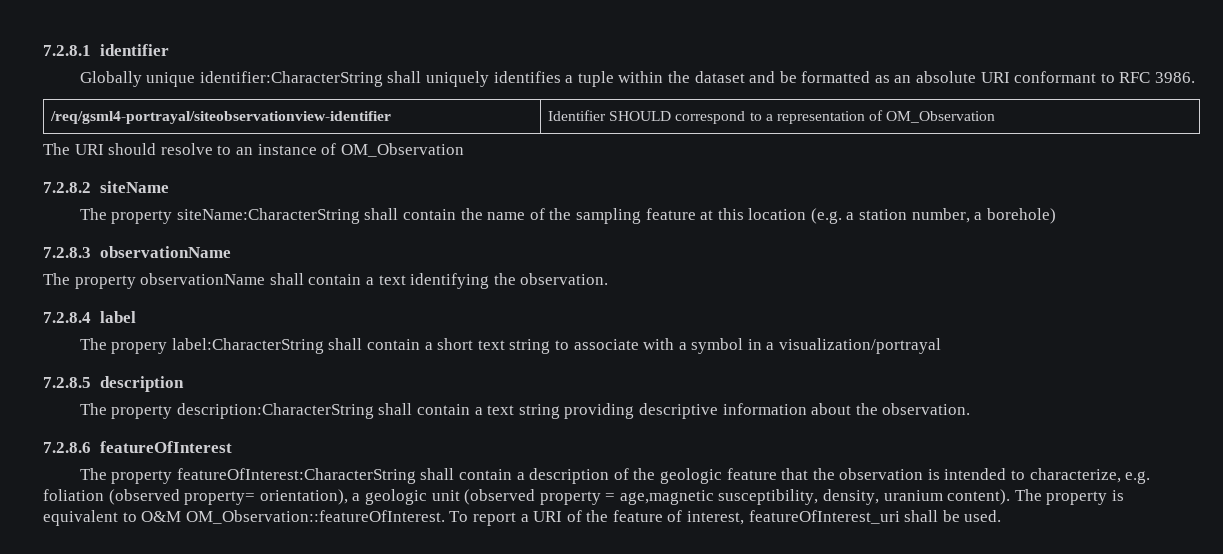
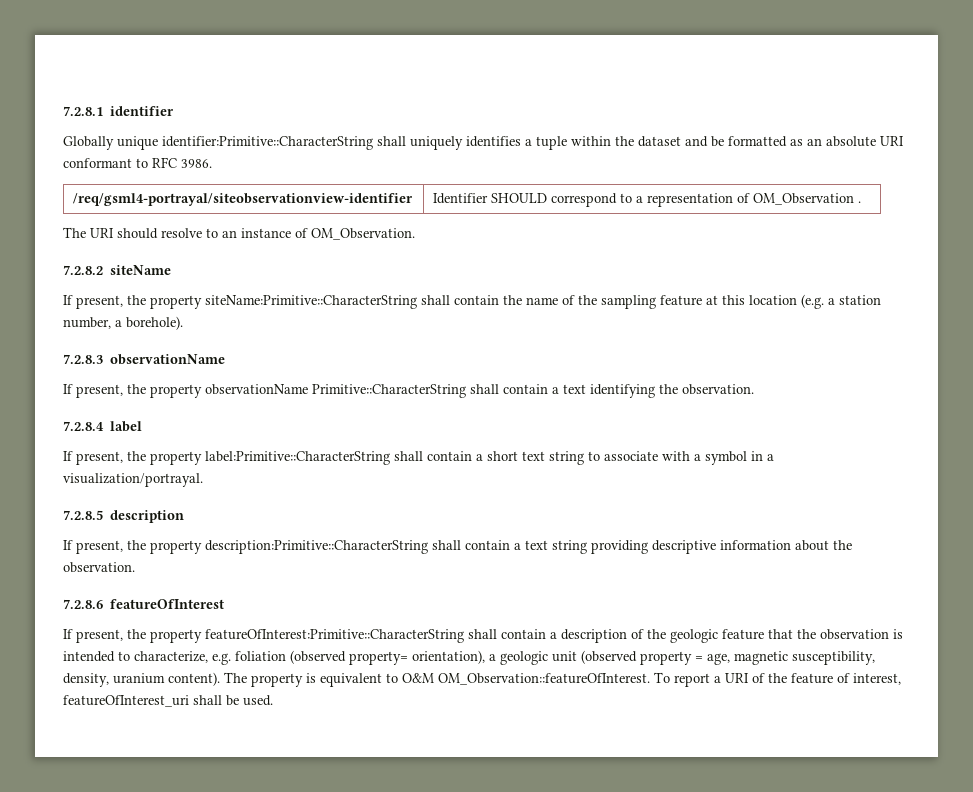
[199,71,383,87] identifier:CharacterString -> [162,136,373,150] identifier:Primitive::CharacterString
(996, 117) none -> [858,201,862,203] .
[340,143,464,157] OM_Observation -> [311,228,415,240] OM_Observation.
[79,208,360,224] The property siteName:CharacterString -> [63,295,417,309] If present, the property siteName:Primitive::CharacterString
[986,208,1056,224] borehole) -> [126,316,183,330] borehole).
[43,273,70,285] The -> [63,384,146,398] If present, the
(266, 279) none -> [312,384,466,398] Primitive::CharacterString
[79,338,324,354] The propery label:CharacterString -> [63,451,390,465] If present, the property label:Primitive::CharacterString
[779,338,942,354] visualization/portrayal -> [63,473,203,487] visualization/portrayal.
[79,403,374,419] The property description:CharacterString -> [63,540,428,554] If present, the property description:Primitive::CharacterString
[79,468,416,484] The property featureOfInterest:CharacterString -> [63,629,464,643] If present, the property featureOfInterest:Primitive::CharacterString
[619,490,714,505] age,magnetic -> [707,651,788,665] age, magnetic

